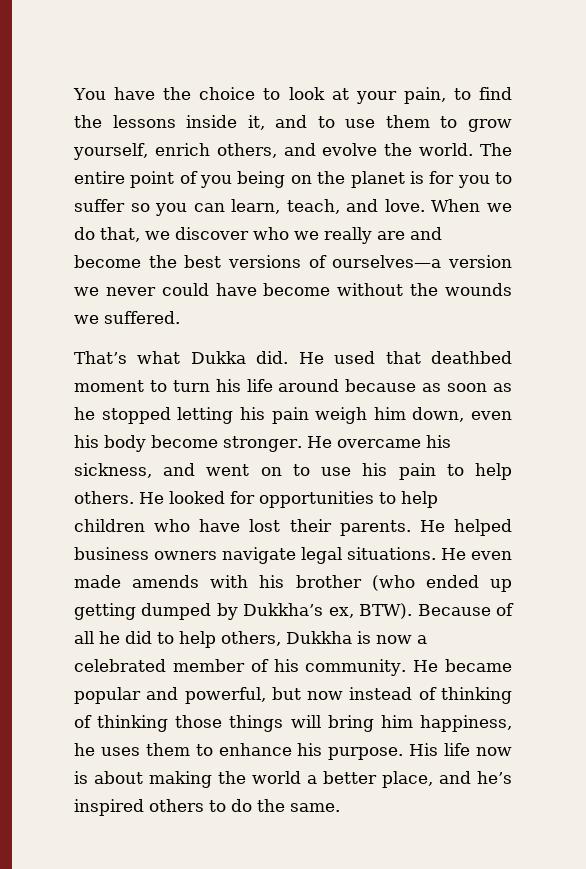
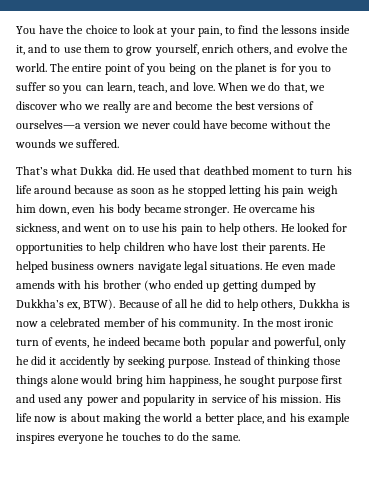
[151,435,218,448] become -> [144,204,183,213] became
[413,659,512,672] [74,687,512,704] He became popular and powerful, but now instead of thinking -> [242,318,334,327] [16,337,347,349] [16,356,251,368] In the most ironic turn of events, he indeed became both popular and powerful, only he did it accidently by seeking purpose. Instead
[290,715,321,728] will -> [51,375,113,384] alone would
[100,743,404,760] uses them to enhance his purpose. -> [239,375,343,387] [16,394,322,406] sought purpose first and used any power and popularity in service of his mission.
[477,771,512,784] [74,799,204,816] he’s inspired others -> [289,413,350,425] [16,432,161,444] his example inspires everyone he touches

